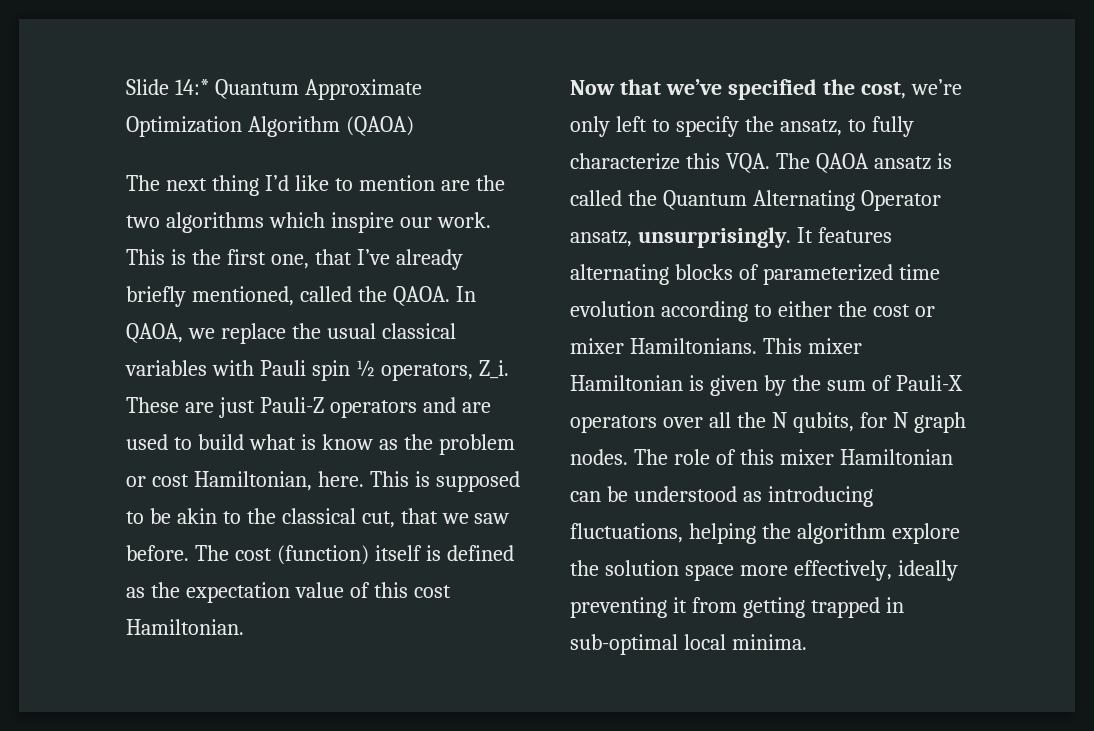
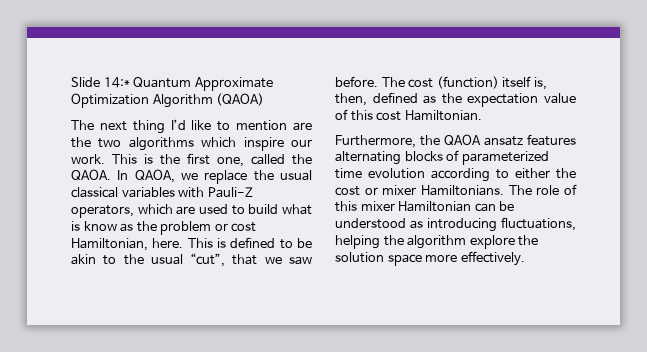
[314,249,463,270] [126,286,294,307] that I’ve already briefly mentioned, -> (244, 162) none
[259,360,509,381] [126,397,456,418] Pauli spin ½ operators, Z_i. These are just Pauli-Z operators and -> [207,187,253,198] [71,204,173,218] Pauli-Z operators, which
[435,471,520,492] supposed -> [230,237,276,248] defined
[281,508,395,528] classical cut, -> [150,253,226,267] usual “cut”,
[425,545,441,561] is -> [533,77,547,90] [335,93,367,106] is, then,
[570,79,962,100] [570,116,914,137] [570,153,952,173] [570,190,941,211] [570,227,813,248] Now that we’ve specified the cost, we’re only left to specify the ansatz, to fully characterize this VQA. The QAOA ansatz is called the Quantum Alternating Operator ansatz, unsurprisingly. It -> [335,134,523,148] Furthermore, the QAOA ansatz
[762,338,862,354] [570,375,963,396] [570,412,966,433] [570,449,628,465] This mixer Hamiltonian is given by the sum of Pauli-X operators over all the N qubits, for N graph nodes. -> (504, 190) none
[793,560,958,581] [570,597,904,618] [570,634,807,655] effectively, ideally preventing it from getting trapped in sub-optimal local minima. -> [460,251,525,266] effectively.

